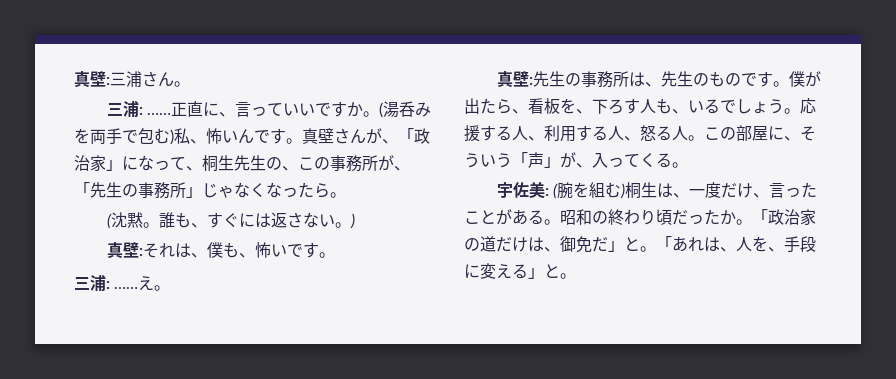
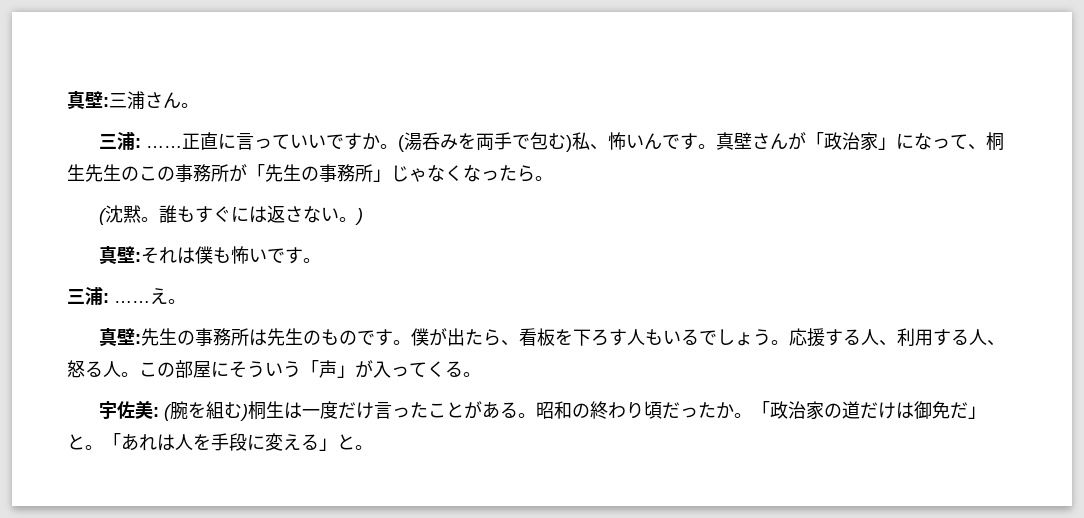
[219,112,236,117] 、 -> (236, 141) none
[382,139,398,144] 、 -> (806, 141) none
[282,166,298,171] 、 -> (139, 173) none
[394,166,410,171] 、 -> (247, 173) none
[190,223,207,228] 、 -> (195, 214) none
[190,242,255,258] 、僕も、 -> [194,246,231,264] 僕も
[644,82,661,87] 、 -> (267, 337) none
[576,109,592,114] 、 -> (573, 337) none
[672,109,688,114] 、 -> (663, 337) none
[784,136,800,141] 、 -> (229, 369) none
[576,163,592,168] 、 -> (373, 369) none
[673,193,690,198] 、 -> (302, 410) none
[753,193,770,198] 、 -> (374, 410) none
[544,247,560,252] 、 -> (914, 410) none
[720,236,784,252] 、人を、 -> [175,434,211,450] 人を

